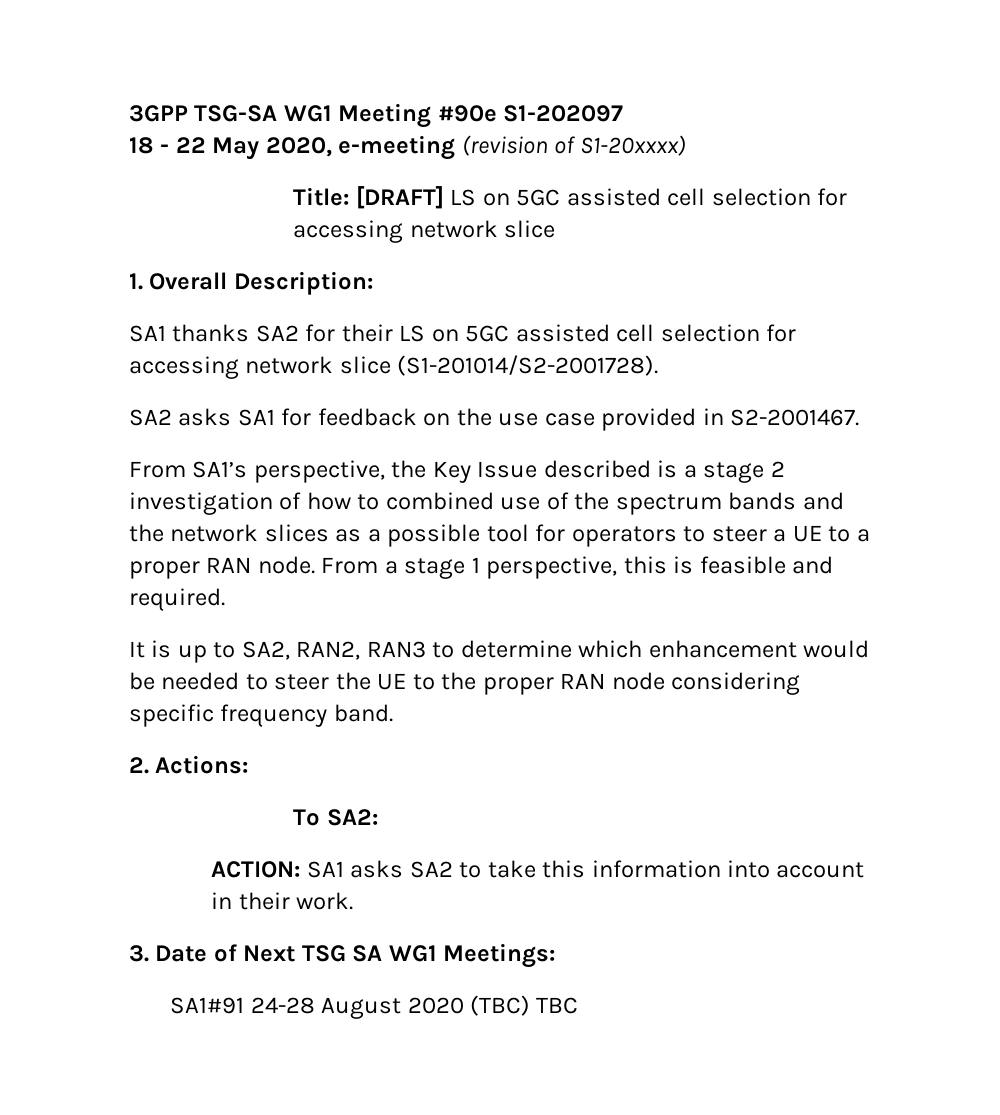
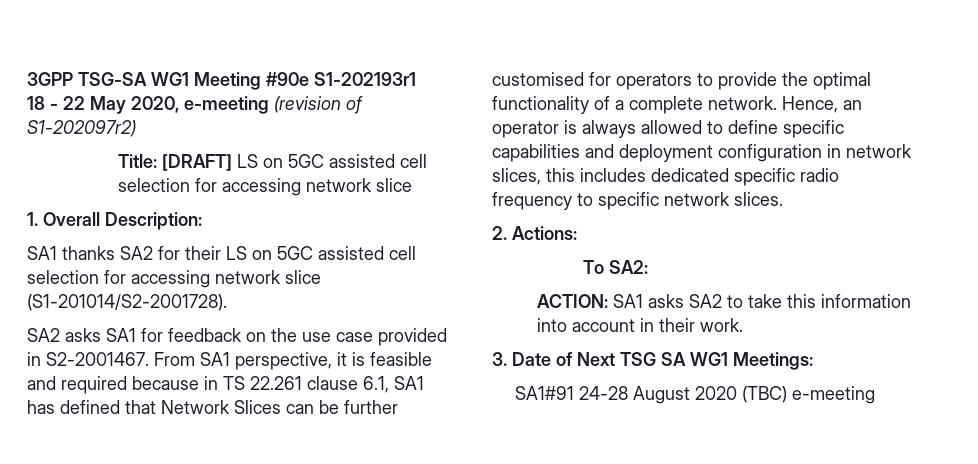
[503,105,624,122] S1-202097 -> [314,72,416,86] S1-202193r1
[579,135,686,156] S1-20xxxx) -> [27,120,136,137] S1-202097r2)
[129,460,785,483] [129,492,844,515] [129,524,870,547] [129,556,834,579] [129,588,225,611] [129,640,870,663] [129,672,801,695] [129,704,393,727] // From SA1’s perspective, the Key Issue described is a stage 2 investigation of how to combined use of the spectrum bands and the network slices as a possible tool for operators to steer a UE to a proper RAN node. From a stage 1 perspective, this is feasible and required. // It is up to SA2, RAN2, RAN3 to determine which enhancement would be needed to steer the UE to the proper RAN node considering specific frequency band. -> [154,352,432,370] [27,376,424,394] [27,400,398,414] [492,72,871,90] [492,96,862,114] [492,120,844,138] [492,144,912,162] [492,168,839,186] [492,192,783,210] From SA1 perspective, it is feasible and required because in TS 22.261 clause 6.1, SA1 has defined that Network Slices can be further customised for operators to provide the optimal functionality of a complete network. Hence, an operator is always allowed to define specific capabilities and deployment configuration in network slices, this includes dedicated specific radio frequency to specific network slices.
[536,997,579,1014] TBC -> [791,386,875,404] e-meeting

